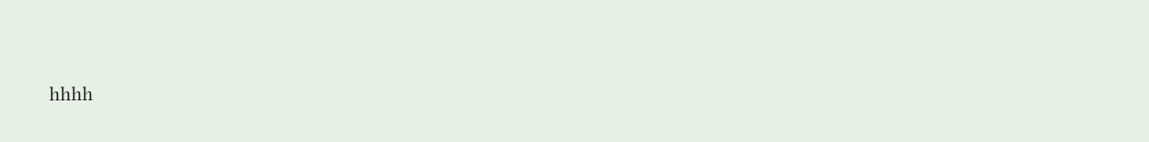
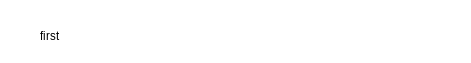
[49,86,94,101] hhhh -> [40,31,60,40] first

